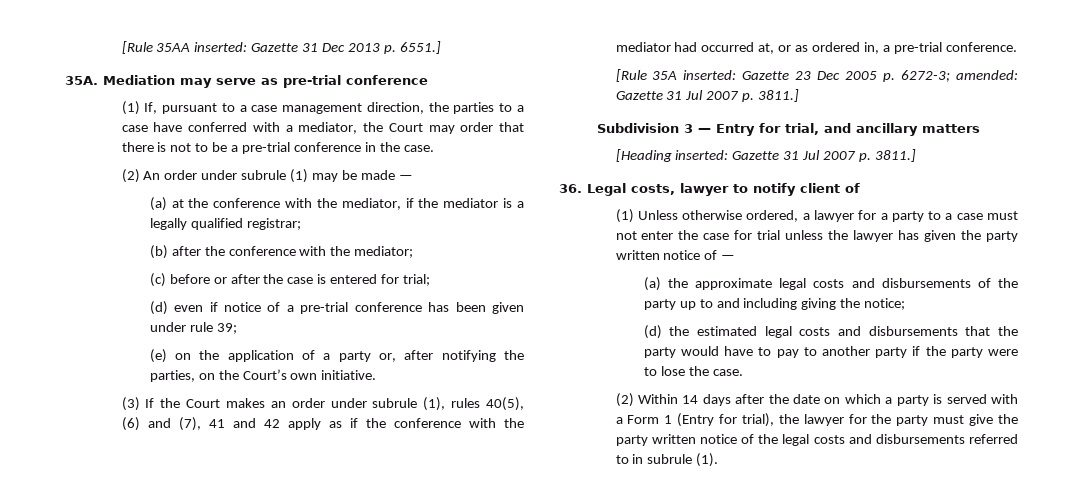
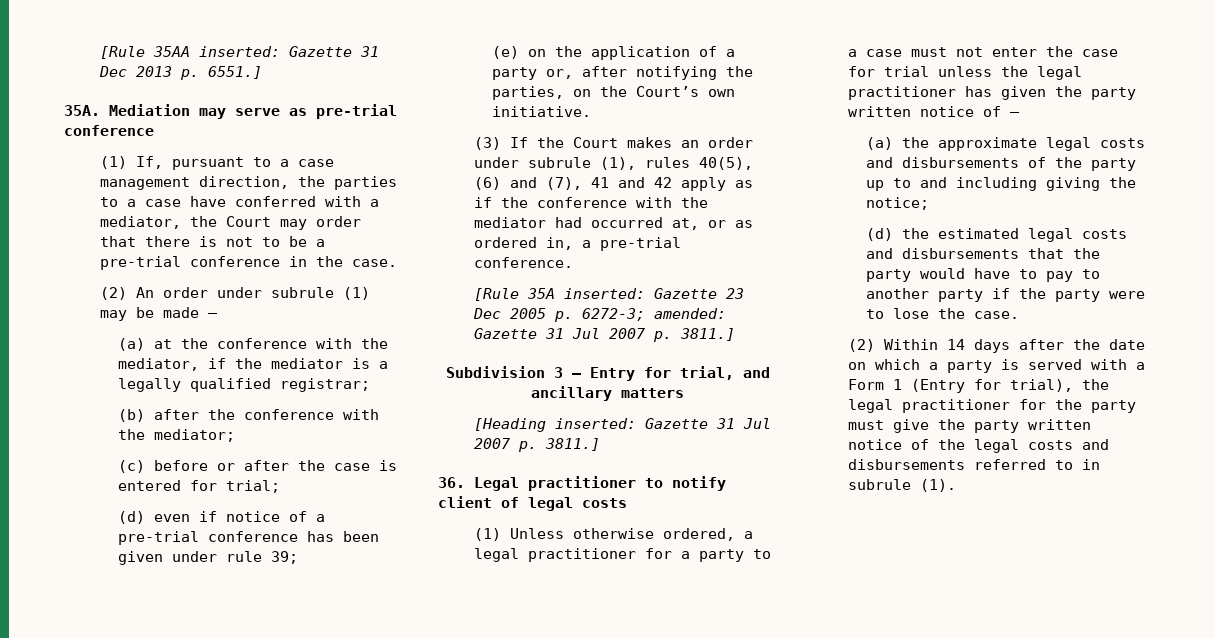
[631,183,729,196] costs, lawyer -> [528,476,636,491] practitioner
(860, 188) none -> [528,497,627,511] legal costs
[813,210,854,222] lawyer -> [473,548,636,562] legal practitioner
[853,230,894,242] lawyer -> [1036,66,1082,80] [847,86,956,100] legal practitioner
[803,414,844,426] lawyer -> [847,399,1010,413] legal practitioner

